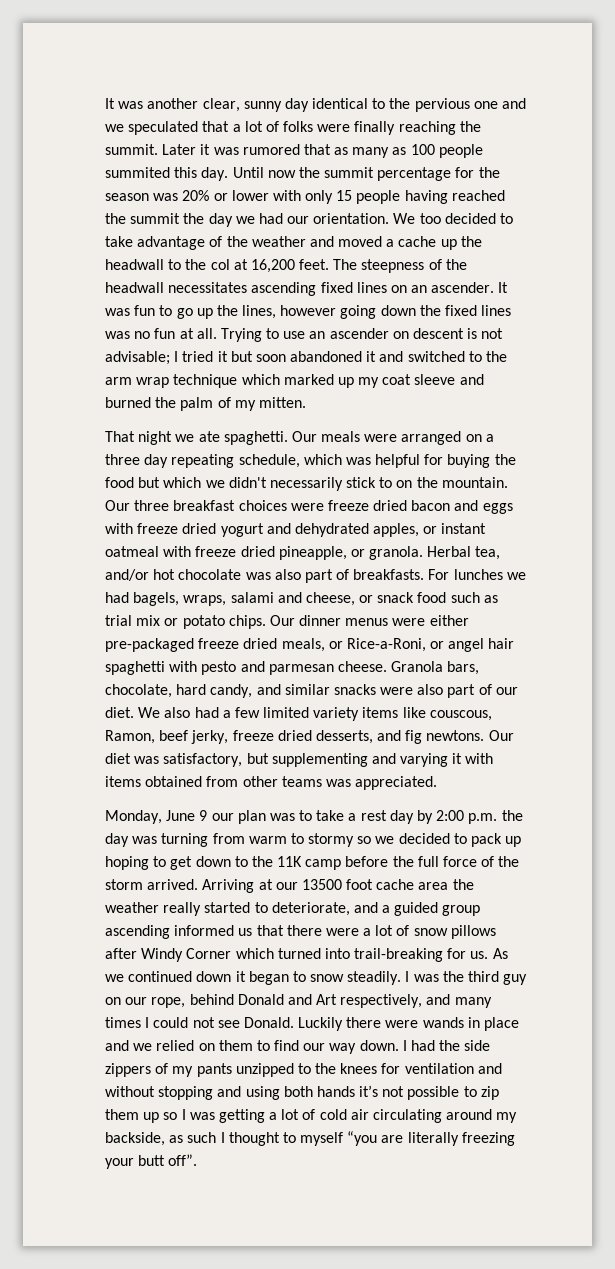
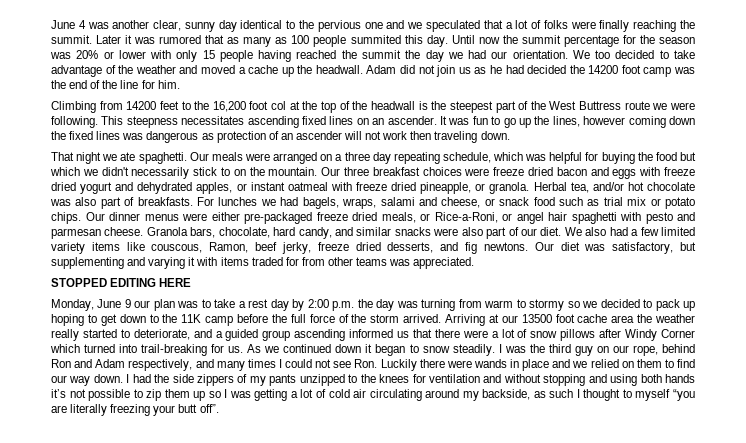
[105,98,115,109] It -> [51,20,86,29] June 4
[105,259,467,273] [105,282,164,293] headwall to the col at 16,200 feet. The steepness of the headwall -> [315,65,696,77] [51,80,180,89] [51,101,695,113] [51,116,178,128] headwall. Adam did not join us as he had decided the 14200 foot camp was the end of the line for him. // Climbing from 14200 feet to the 16,200 foot col at the top of the headwall is the steepest part of the West Buttress route we were following. This steepness
[340,305,377,319] going -> [628,116,666,128] coming
[134,328,504,342] [105,351,508,365] [105,374,484,388] [105,397,306,411] no fun at all. Trying to use an ascender on descent is not advisable; I tried it but soon abandoned it and switched to the arm wrap technique which marked up my coat sleeve and burned the palm of my mitten. -> [146,131,510,143] dangerous as protection of an ascender will not work then traveling down.
[145,776,203,787] obtained -> [251,257,299,266] traded for
(438, 783) none -> [51,278,192,287] // STOPPED EDITING HERE
[237,994,338,1005] Donald and Art -> [51,359,126,368] Ron and Adam
[243,1017,294,1028] Donald. -> [354,359,378,368] Ron.

